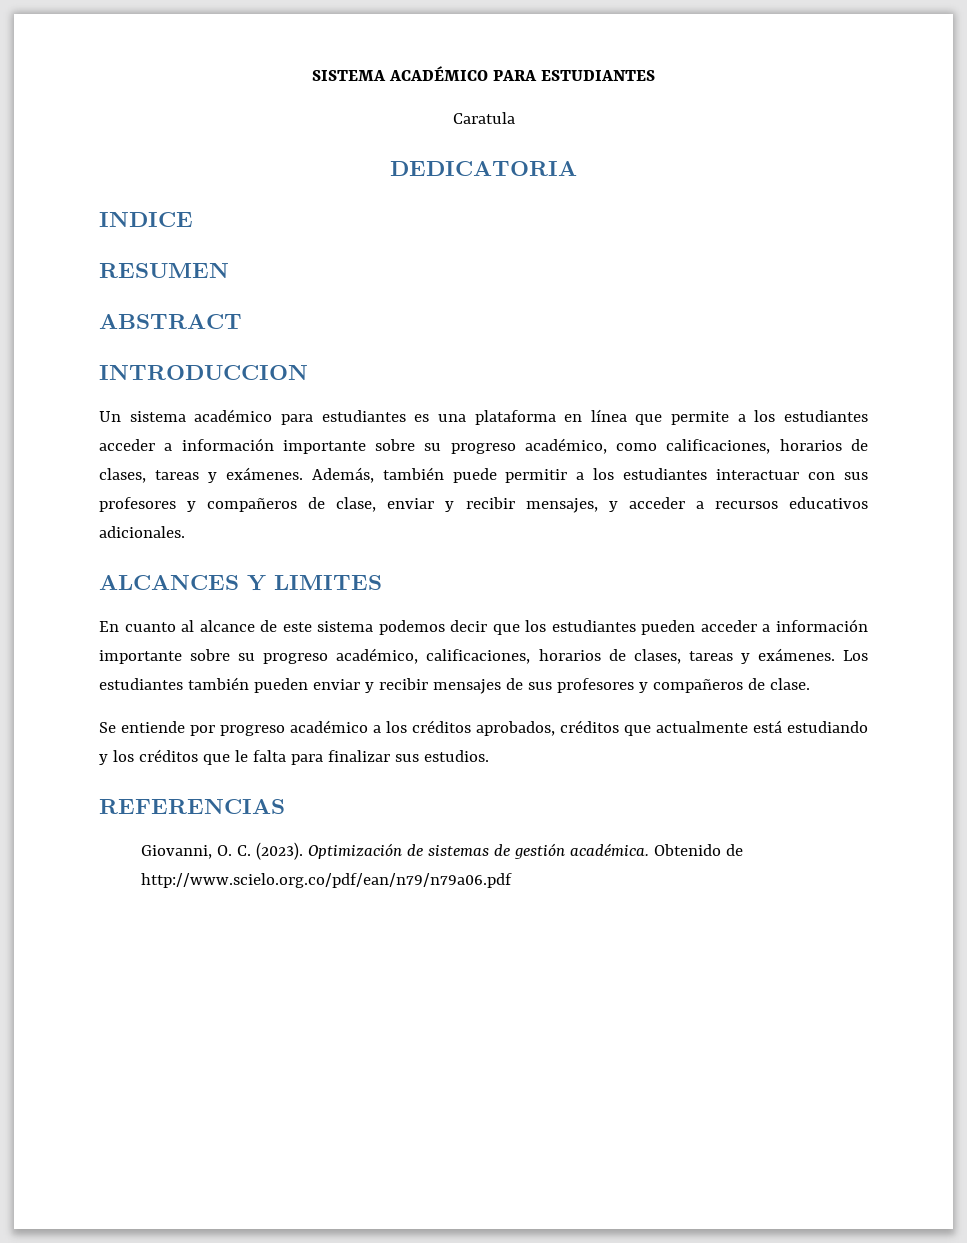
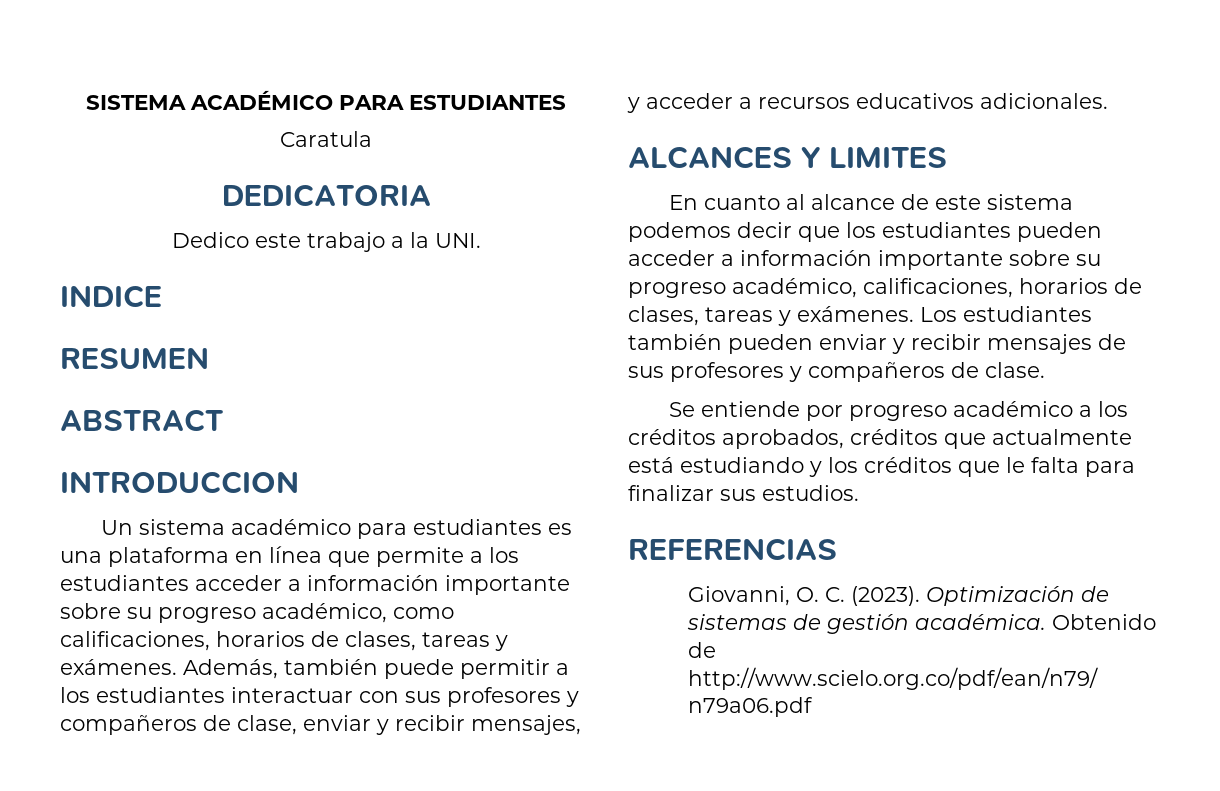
(577, 168) none -> [171,232,481,252] // Dedico este trabajo a la UNI.

